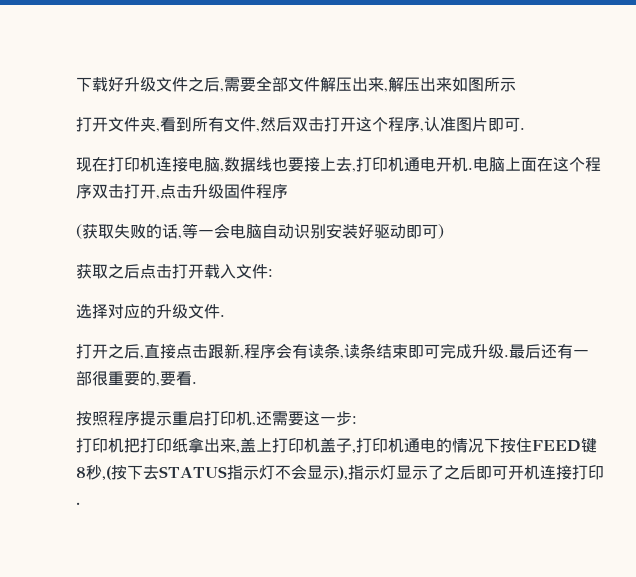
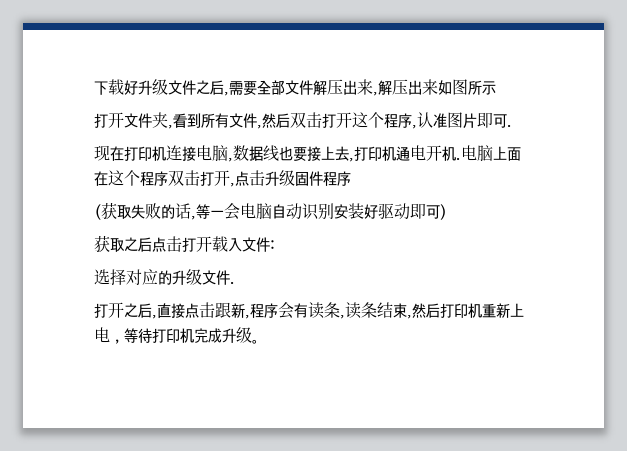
[408,343,589,359] [76,371,197,386] [76,411,357,426] [76,437,597,453] [76,464,604,480] [76,502,80,505] 即可完成升级.最后还有一部很重要的,要看. // 按照程序提示重启打印机,还需要这一步: // 打印机把打印纸拿出来,盖上打印机盖子,打印机通电的情况下按住FEED键8秒,(按下去STATUS指示灯不会显示),指示灯显示了之后即可开机连接打印. -> [407,303,524,319] [94,327,259,344] ,然后打印机重新上电，等待打印机完成升级。

